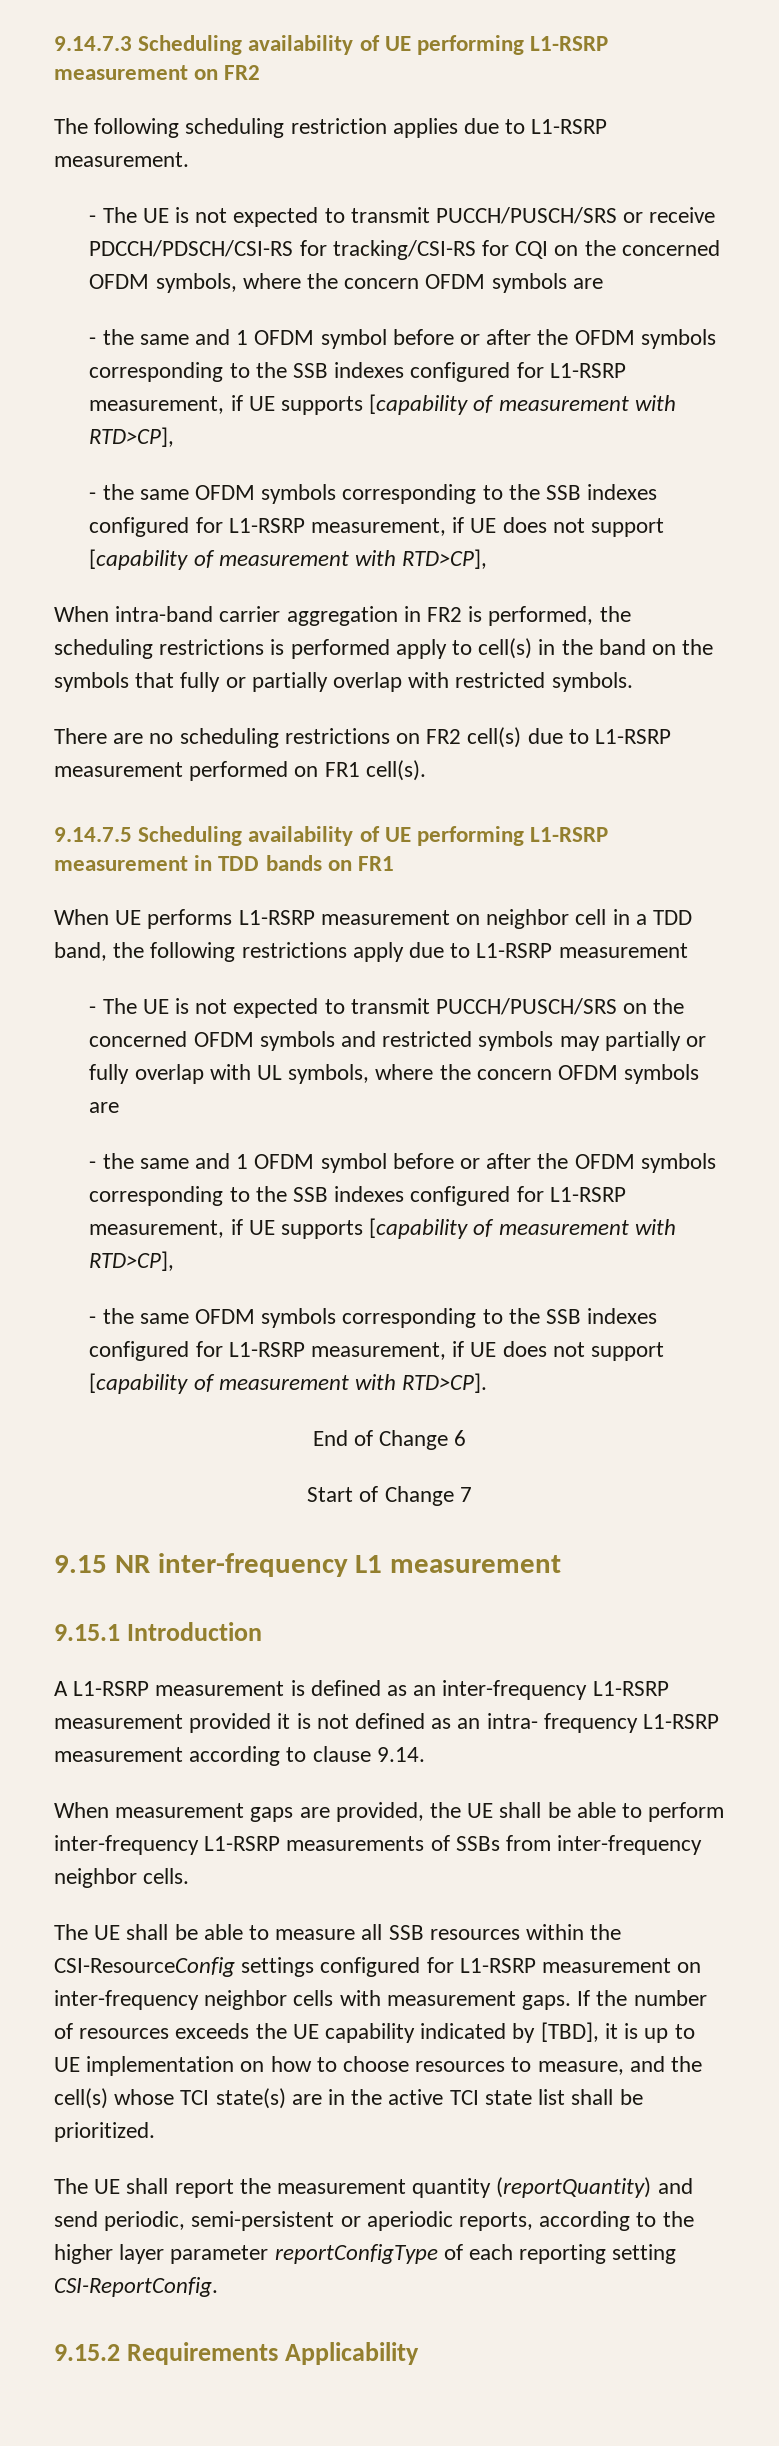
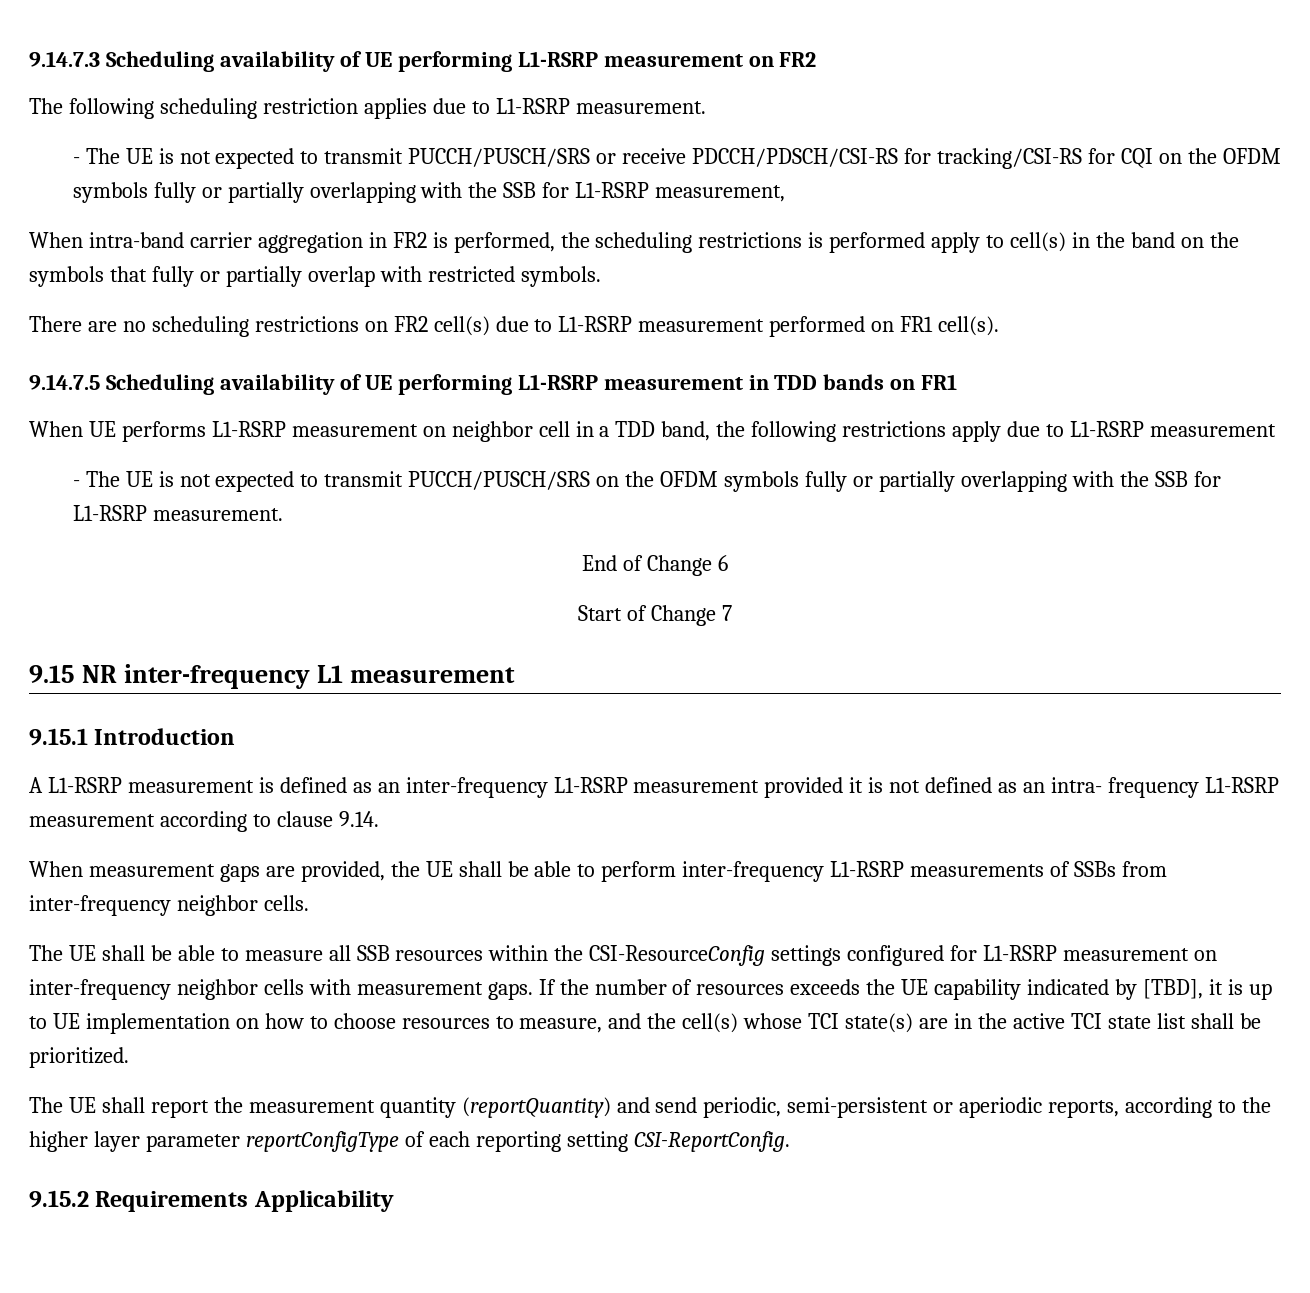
[621,240,720,256] [89,273,603,293] [89,329,716,349] [89,362,626,382] [89,394,676,415] [89,427,175,447] [89,484,658,504] [89,517,664,537] [89,549,488,570] concerned OFDM symbols, where the concern OFDM symbols are // - the same and 1 OFDM symbol before or after the OFDM symbols corresponding to the SSB indexes configured for L1-RSRP measurement, if UE supports [capability of measurement with RTD>CP], // - the same OFDM symbols corresponding to the SSB indexes configured for L1-RSRP measurement, if UE does not support [capability of measurement with RTD>CP], -> [1222,148,1281,164] [72,182,786,203] OFDM symbols fully or partially overlapping with the SSB for L1-RSRP measurement,
[89,1031,706,1051] [89,1064,700,1084] [89,1102,120,1113] [89,1153,716,1173] [89,1186,626,1206] [89,1218,676,1239] [89,1251,175,1271] [89,1308,658,1328] [89,1341,664,1361] [89,1373,488,1394] concerned OFDM symbols and restricted symbols may partially or fully overlap with UL symbols, where the concern OFDM symbols are // - the same and 1 OFDM symbol before or after the OFDM symbols corresponding to the SSB indexes configured for L1-RSRP measurement, if UE supports [capability of measurement with RTD>CP], // - the same OFDM symbols corresponding to the SSB indexes configured for L1-RSRP measurement, if UE does not support [capability of measurement with RTD>CP]. -> [660,471,1221,492] [72,505,283,521] OFDM symbols fully or partially overlapping with the SSB for L1-RSRP measurement.

